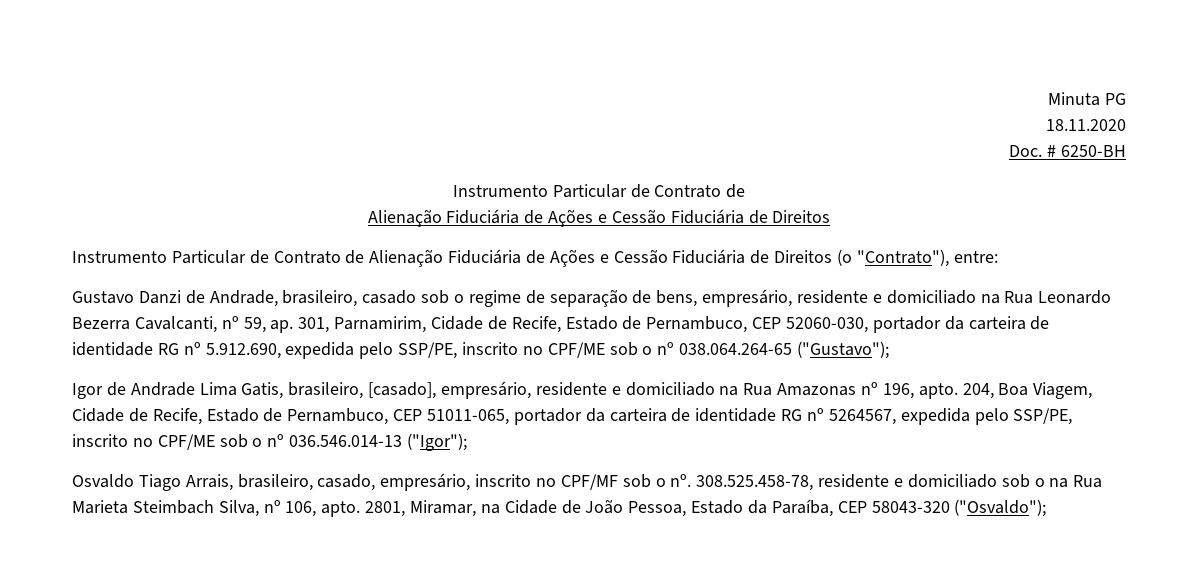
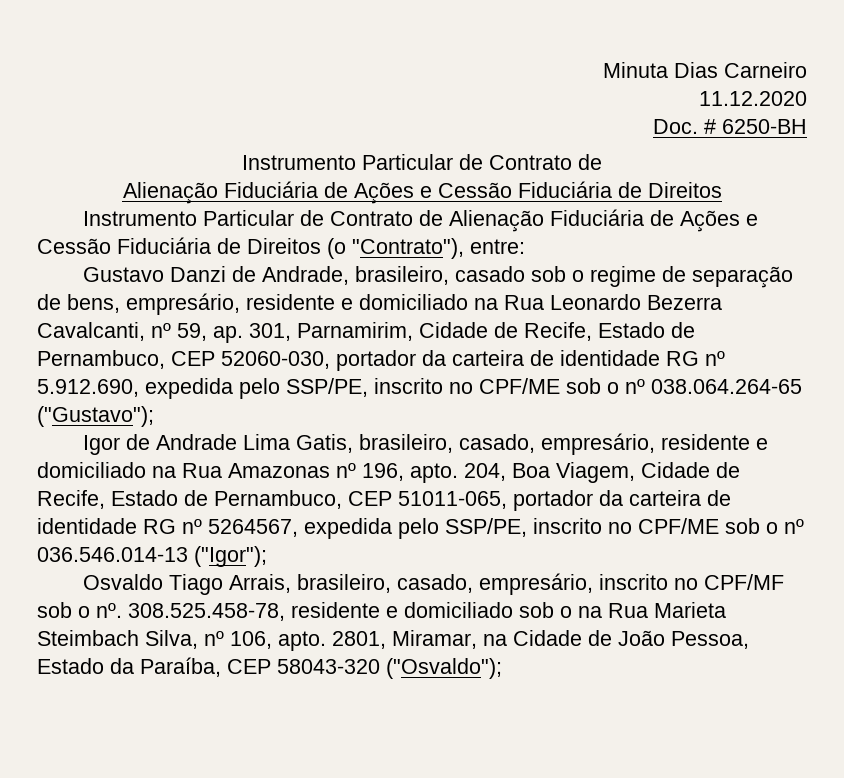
[1104,93,1126,105] [1046,119,1126,131] PG // 18.11.2020 -> [674,62,807,78] [699,91,807,106] Dias Carneiro // 11.12.2020
[368,382,437,399] [casado], -> [459,434,536,453] casado,

